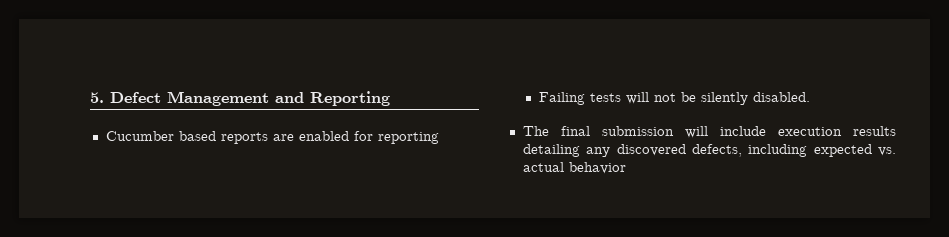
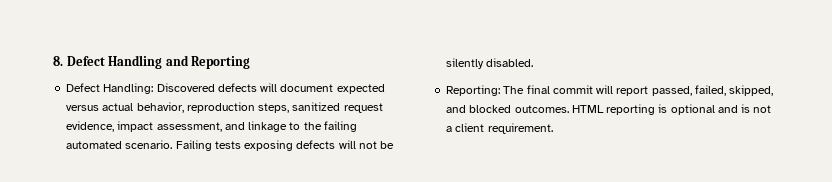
[90,91,269,106] 5. Defect Management -> [53,55,163,69] 8. Defect Handling
[105,131,439,144] [539,92,622,105] Cucumber based reports are enabled for reporting // Failing tests -> [66,83,385,94] [66,102,383,113] [66,121,357,132] [66,140,336,151] Defect Handling: Discovered defects will document expected versus actual behavior, reproduction steps, sanitized request evidence, impact assessment, and linkage to the failing automated scenario. Failing tests exposing defects
(811, 97) none -> [446,85,501,96] Reporting:
[601,126,896,138] [522,144,896,157] [522,162,626,174] submission will include execution results detailing any discovered defects, including expected vs. actual behavior -> [552,85,774,96] [446,104,772,115] [446,123,553,134] commit will report passed, failed, skipped, and blocked outcomes. HTML reporting is optional and is not a client requirement.

